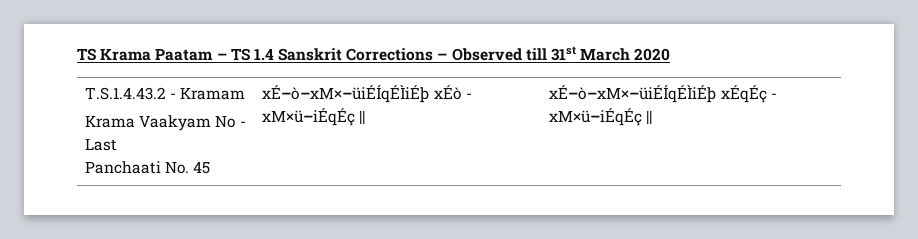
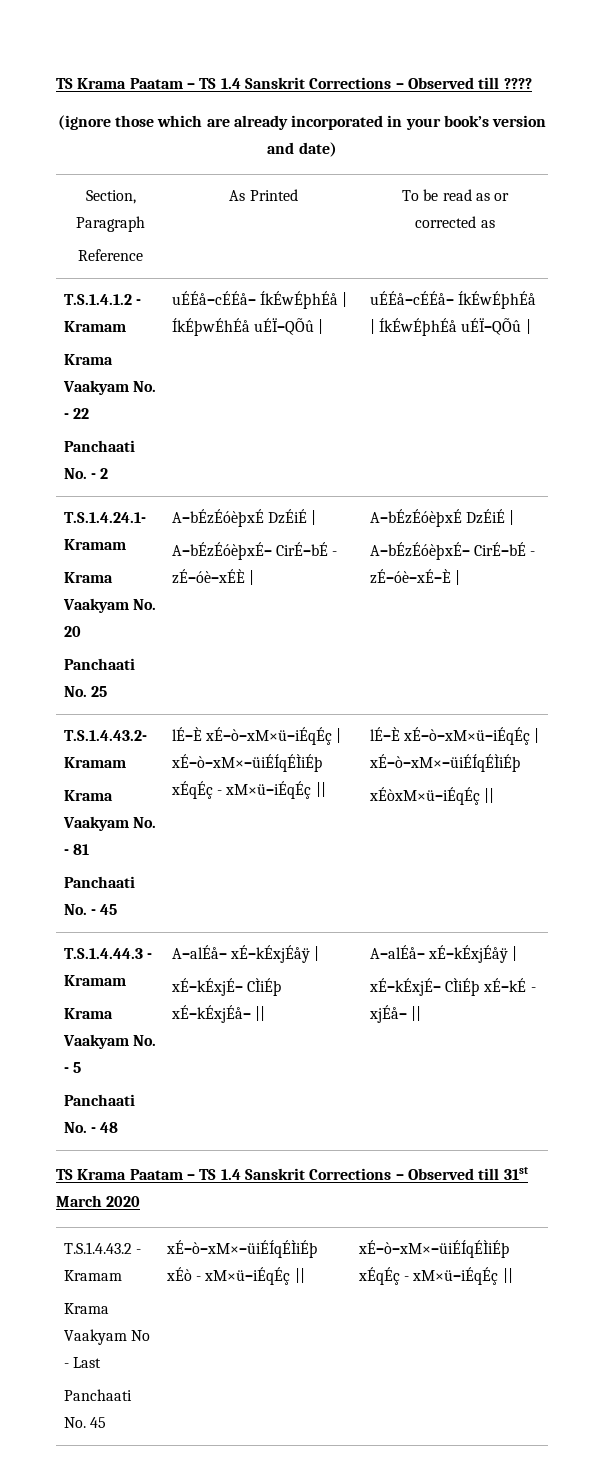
(547, 54) none -> [503,78,532,89] [57,115,547,130] [267,142,337,157] [85,190,136,204] [76,216,145,232] [78,249,143,261] [229,189,298,201] [401,189,510,201] [415,216,495,228] [63,294,141,305] [63,321,126,332] [63,354,113,365] [62,380,156,395] [63,408,89,419] [63,440,135,452] [63,468,109,479] [171,291,348,309] [171,318,324,336] [369,291,536,309] [369,318,531,336] [63,512,146,523] [63,539,126,550] [63,572,113,583] [62,598,156,613] [63,626,81,637] [63,658,135,670] [63,686,107,697] [171,509,317,527] [171,542,338,560] [171,569,254,585] [369,509,515,527] [369,542,536,560] [369,569,460,585] [63,730,147,741] [63,757,126,768] [63,790,113,801] [62,816,156,831] [63,844,89,855] [63,876,135,888] [63,904,118,915] [171,727,342,745] [170,754,323,772] [170,781,326,799] [369,727,540,745] [368,754,521,772] [368,787,494,805] [63,948,152,959] [63,975,126,986] [63,1008,113,1019] [62,1034,156,1049] [63,1062,81,1073] [63,1094,135,1106] [63,1122,119,1133] [171,945,320,963] [170,978,282,996] [170,1005,265,1023] [369,945,518,963] [368,978,536,996] [368,1005,421,1023] [56,1168,500,1180] ???? // (ignore those which are already incorporated in your book’s version and date) // Section, Paragraph // Reference | As Printed | To be read as or corrected as // T.S.1.4.1.2 - Kramam // Krama Vaakyam No. - 22 // Panchaati No. - 2 | uÉÉå–cÉÉå– ÍkÉwÉþhÉå | ÍkÉþwÉhÉå uÉÏ–QÕû | | uÉÉå–cÉÉå– ÍkÉwÉþhÉå | ÍkÉwÉþhÉå uÉÏ–QÕû | // T.S.1.4.24.1- Kramam // Krama Vaakyam No. 20 // Panchaati No. 25 | A–bÉzÉóèþxÉ DzÉiÉ | // A–bÉzÉóèþxÉ– CirÉ–bÉ - zÉ–óè–xÉÈ | | A–bÉzÉóèþxÉ DzÉiÉ | // A–bÉzÉóèþxÉ– CirÉ–bÉ - zÉ–óè–xÉ–È | // T.S.1.4.43.2- Kramam // Krama Vaakyam No. - 81 // Panchaati No. - 45 | lÉ–È xÉ–ò–xM×ü–iÉqÉç | xÉ–ò–xM×–üiÉÍqÉÌiÉþ xÉqÉç - xM×ü–iÉqÉç || | lÉ–È xÉ–ò–xM×ü–iÉqÉç | xÉ–ò–xM×–üiÉÍqÉÌiÉþ // xÉòxM×ü–iÉqÉç || // T.S.1.4.44.3 - Kramam // Krama Vaakyam No. - 5 // Panchaati No. - 48 | A–alÉå– xÉ–kÉxjÉåÿ | // xÉ–kÉxjÉ– CÌiÉþ xÉ–kÉxjÉå– || | A–alÉå– xÉ–kÉxjÉåÿ | // xÉ–kÉxjÉ– CÌiÉþ xÉ–kÉ - xjÉå– || // TS Krama Paatam – TS 1.4 Sanskrit Corrections – Observed till

